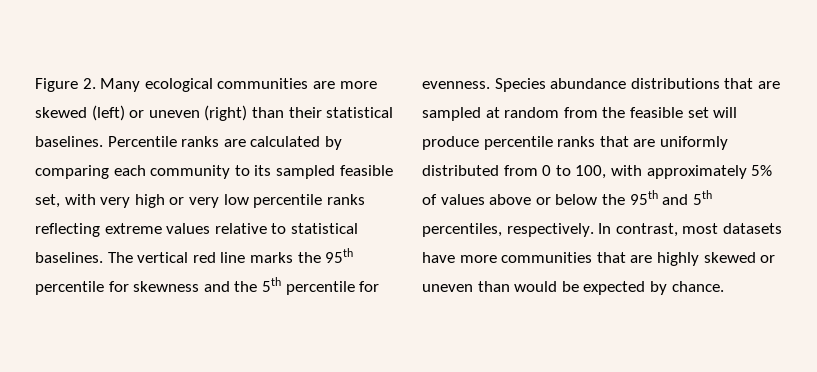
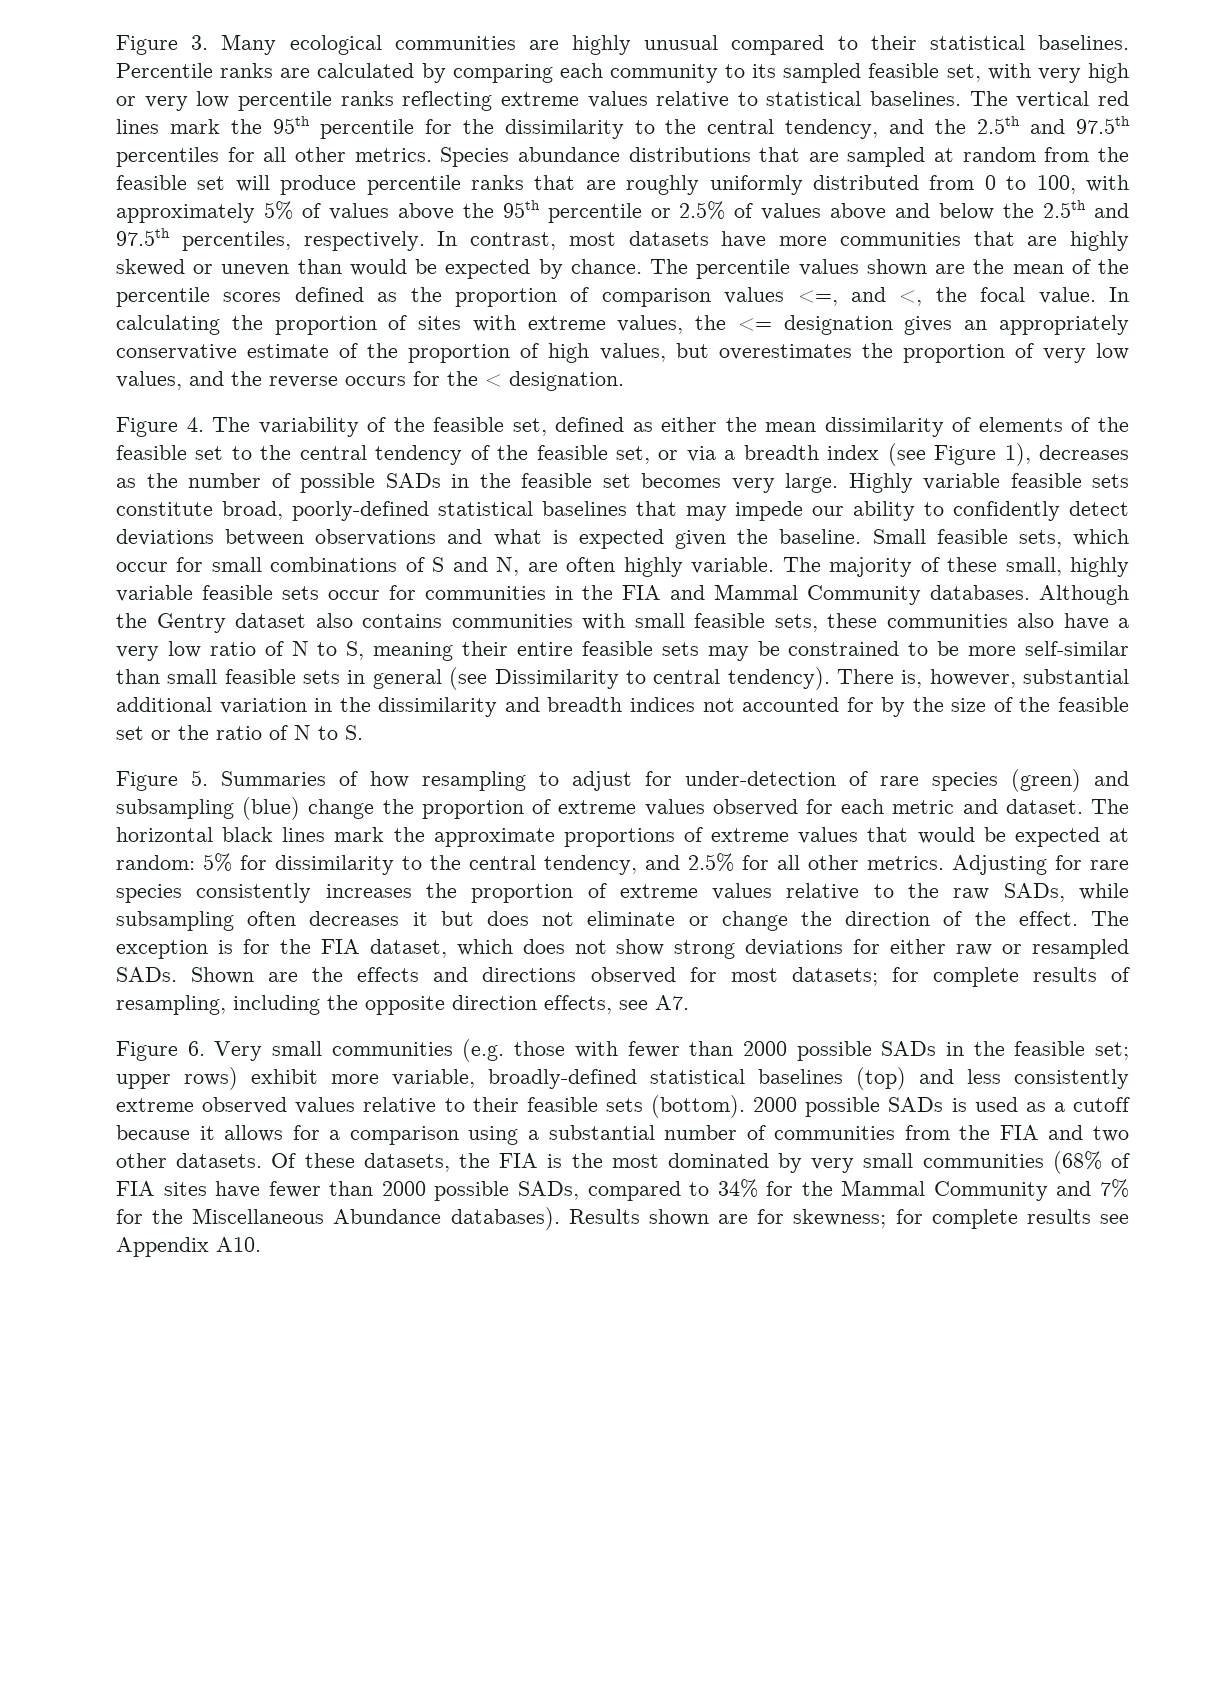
[35,78,96,92] Figure 2. -> [116,35,209,55] Figure 3.
[339,81,377,89] [35,105,284,121] more skewed (left) or uneven (right) than -> [572,35,858,55] highly unusual compared to
[220,252,293,263] line marks -> [116,119,220,134] lines mark
[133,277,380,295] [422,81,490,89] skewness and the 5th percentile for evenness. -> [462,116,1130,139] [116,147,432,167] the dissimilarity to the central tendency, and the 2.5th and 97.5th percentiles for all other metrics.
(656, 143) none -> [626,175,700,195] roughly
[535,190,712,205] or below the 95th and 5th -> [462,200,1130,223] [116,228,170,246] the 95th percentile or 2.5% of values above and below the 2.5th and 97.5th
(724, 286) none -> [650,259,1130,279] [116,287,1129,307] [116,315,1129,335] [116,343,1129,363] [116,371,624,391] [116,417,1129,437] [116,443,1129,466] [116,473,1129,493] [116,501,1129,521] [116,529,1130,549] [116,557,1130,577] [116,584,1129,605] [116,613,1129,633] [116,641,1130,661] [116,667,1129,690] [116,697,1129,717] [116,725,363,740] [116,769,1129,792] [116,797,1129,820] [116,827,1129,847] [116,853,1129,875] [116,883,1129,903] [116,911,1130,931] [116,939,1129,959] [116,967,1130,987] [116,995,689,1015] [116,1039,1129,1062] [116,1067,1129,1090] [116,1095,1130,1118] [116,1125,1129,1145] [116,1151,1130,1174] [116,1179,1129,1201] [116,1207,1130,1230] [116,1237,261,1257] The percentile values shown are the mean of the percentile scores defined as the proportion of comparison values <=, and <, the focal value. In calculating the proportion of sites with extreme values, the <= designation gives an appropriately conservative estimate of the proportion of high values, but overestimates the proportion of very low values, and the reverse occurs for the < designation. // Figure 4. The variability of the feasible set, defined as either the mean dissimilarity of elements of the feasible set to the central tendency of the feasible set, or via a breadth index (see Figure 1), decreases as the number of possible SADs in the feasible set becomes very large. Highly variable feasible sets constitute broad, poorly-defined statistical baselines that may impede our ability to confidently detect deviations between observations and what is expected given the baseline. Small feasible sets, which occur for small combinations of S and N, are often highly variable. The majority of these small, highly variable feasible sets occur for communities in the FIA and Mammal Community databases. Although the Gentry dataset also contains communities with small feasible sets, these communities also have a very low ratio of N to S, meaning their entire feasible sets may be constrained to be more self-similar than small feasible sets in general (see Dissimilarity to central tendency). There is, however, substantial additional variation in the dissimilarity and breadth indices not accounted for by the size of the feasible set or the ratio of N to S. // Figure 5. Summaries of how resampling to adjust for under-detection of rare species (green) and subsampling (blue) change the proportion of extreme values observed for each metric and dataset. The horizontal black lines mark the approximate proportions of extreme values that would be expected at random: 5% for dissimilarity to the central tendency, and 2.5% for all other metrics. Adjusting for rare species consistently increases the proportion of extreme values relative to the raw SADs, while subsampling often decreases it but does not eliminate or change the direction of the effect. The exception is for the FIA dataset, which does not show strong deviations for either raw or resampled SADs. Shown are the effects and directions observed for most datasets; for complete results of resampling, including the opposite direction effects, see A7. // Figure 6. Very small communities (e.g. those with fewer than 2000 possible SADs in the feasible set; upper rows) exhibit more variable, broadly-defined statistical baselines (top) and less consistently extreme observed values relative to their feasible sets (bottom). 2000 possible SADs is used as a cutoff because it allows for a comparison using a substantial number of communities from the FIA and two other datasets. Of these datasets, the FIA is the most dominated by very small communities (68% of FIA sites have fewer than 2000 possible SADs, compared to 34% for the Mammal Community and 7% for the Miscellaneous Abundance databases). Results shown are for skewness; for complete results see Appendix A10.

